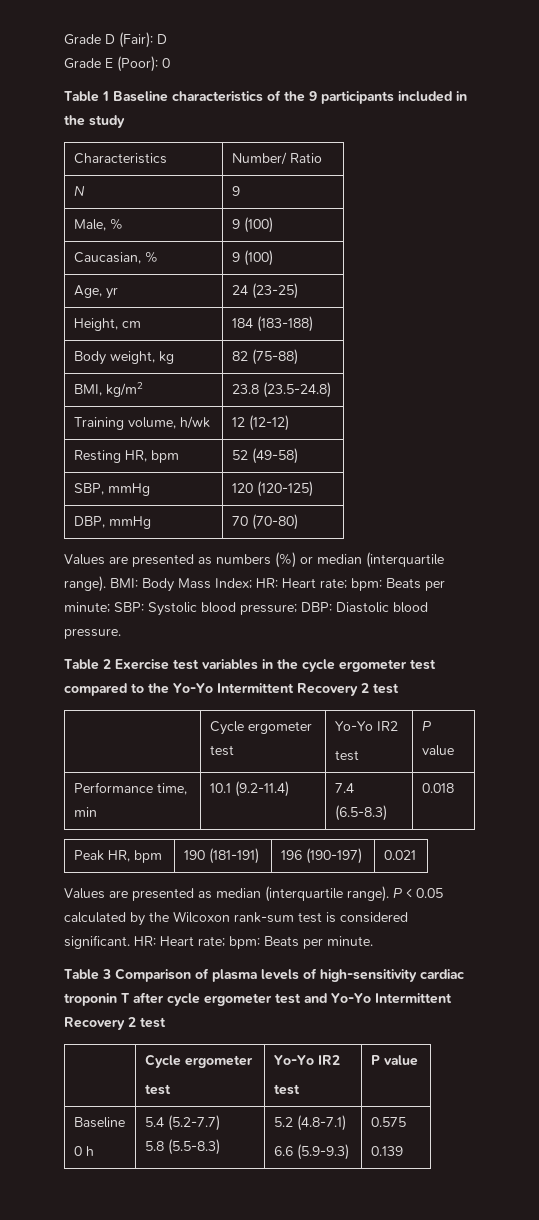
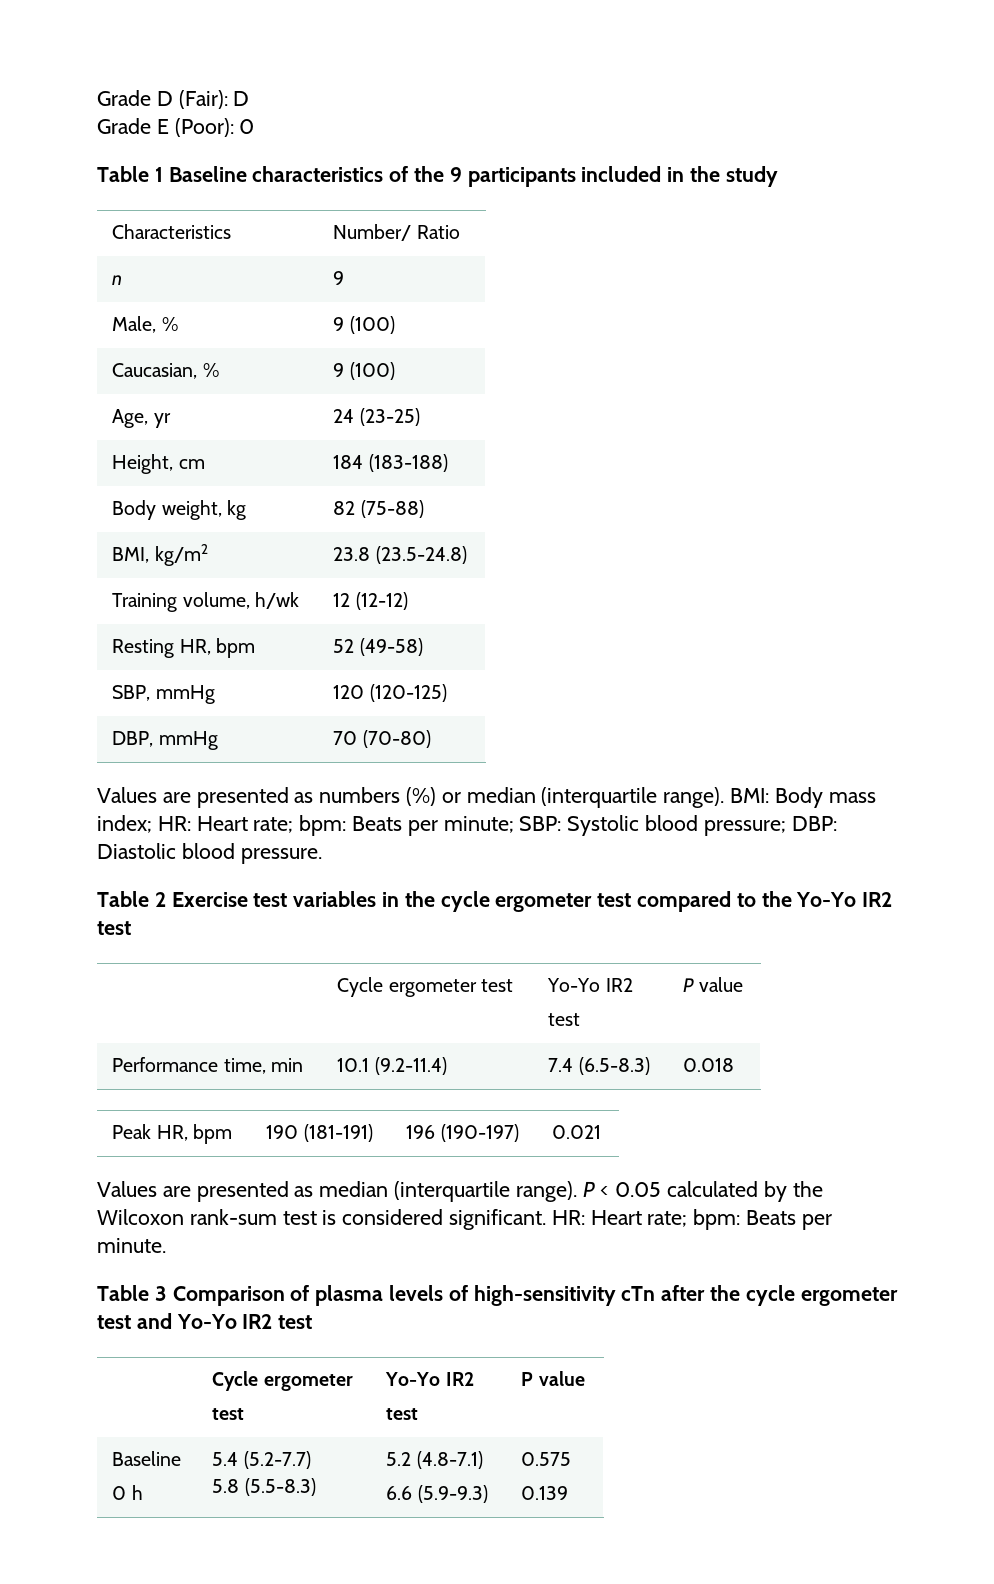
[73,185,85,197] N -> [112,275,123,285] n
[178,578,252,589] Mass Index; -> [828,792,876,803] [97,815,152,833] mass index;
[217,683,369,696] Intermittent Recovery 2 -> [862,892,893,907] IR2
[420,969,465,979] [64,992,164,1006] cardiac troponin T after -> [621,1285,740,1301] cTn after the
[375,993,452,1004] [64,1017,136,1030] Intermittent Recovery 2 -> [242,1314,273,1329] IR2

